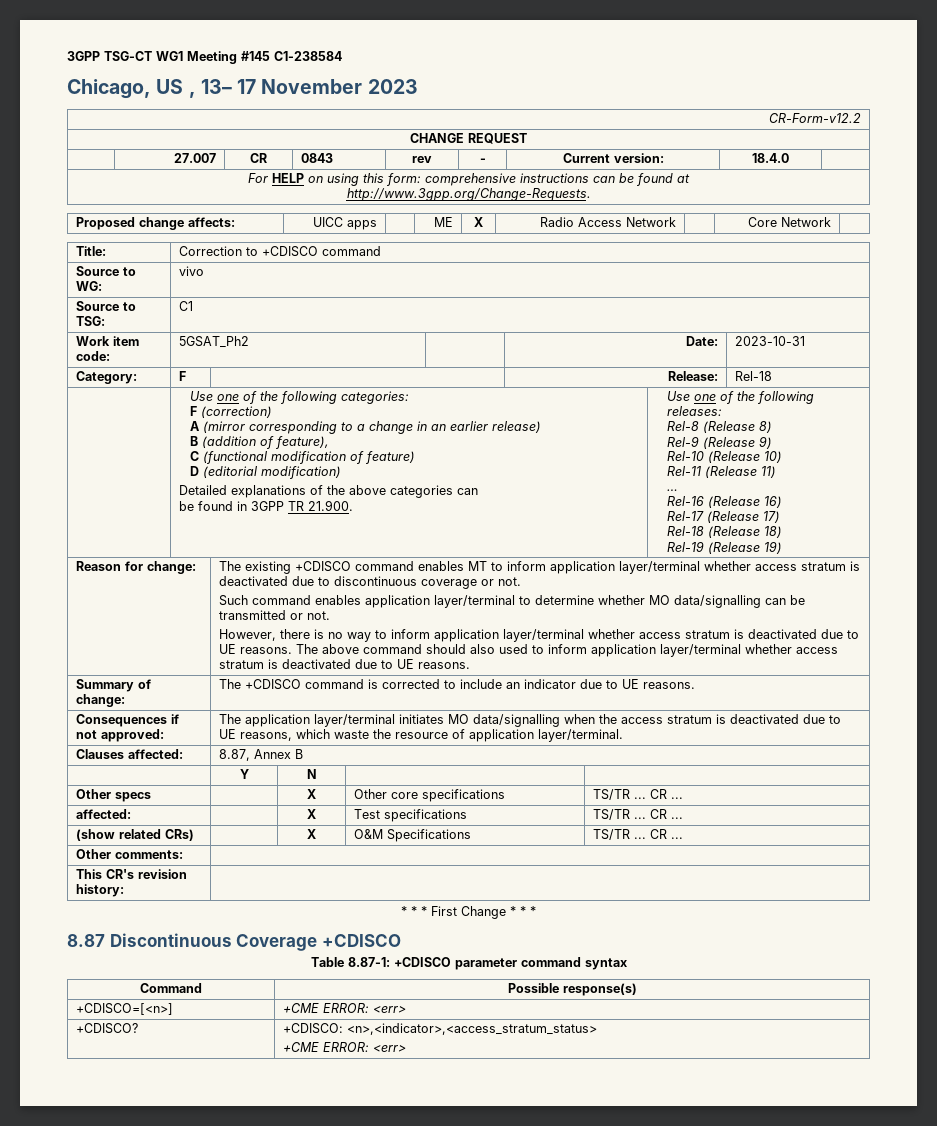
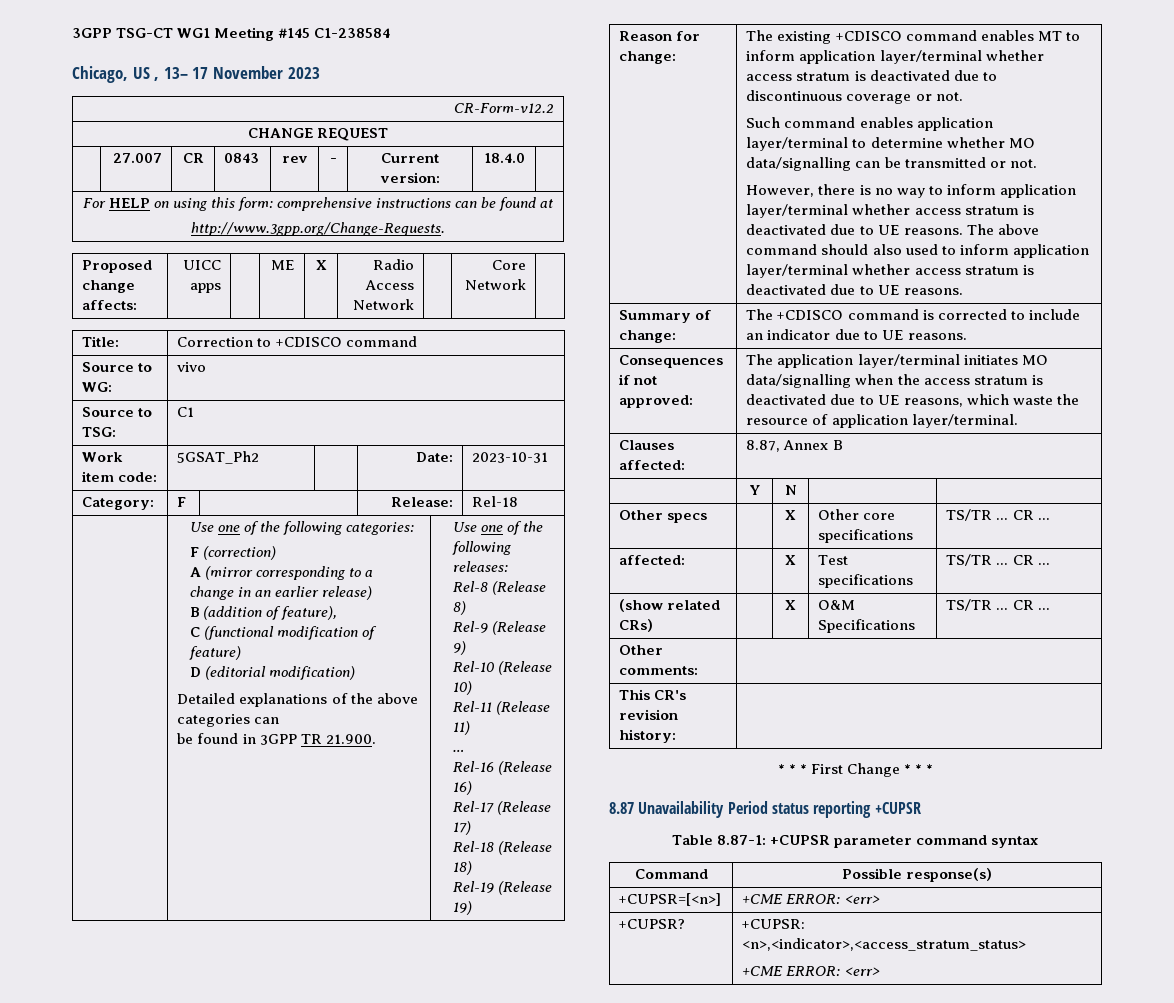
[109,933,401,951] Discontinuous Coverage +CDISCO -> [638,801,921,818] Unavailability Period status reporting +CUPSR
[393,957,451,967] +CDISCO -> [769,835,830,845] +CUPSR
[76,1003,174,1015] +CDISCO=[<n>] -> [619,893,722,906] +CUPSR=[<n>]
[76,1023,139,1034] [283,1023,344,1034] +CDISCO? | +CDISCO: -> [619,919,686,929] [742,919,806,929] +CUPSR? | +CUPSR:

